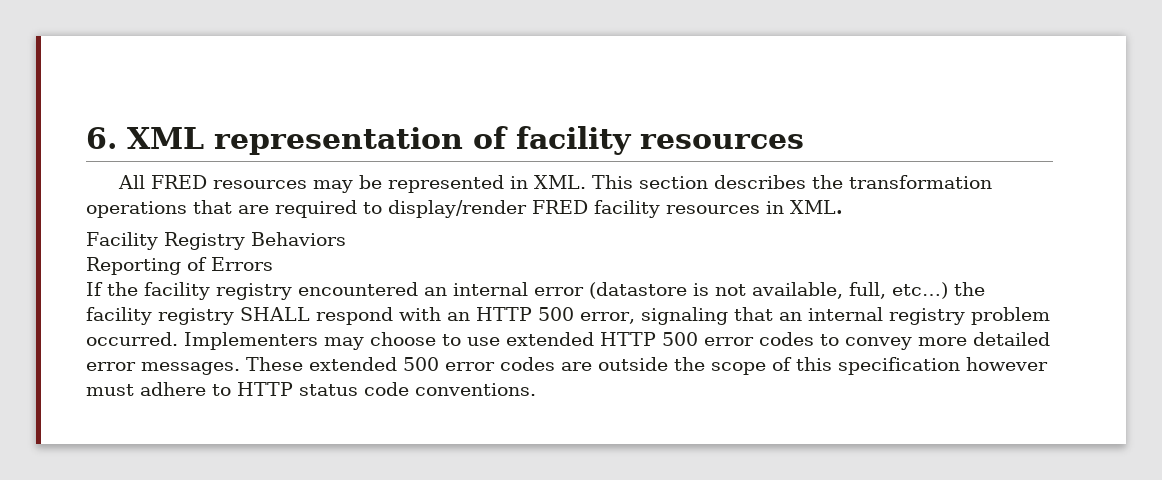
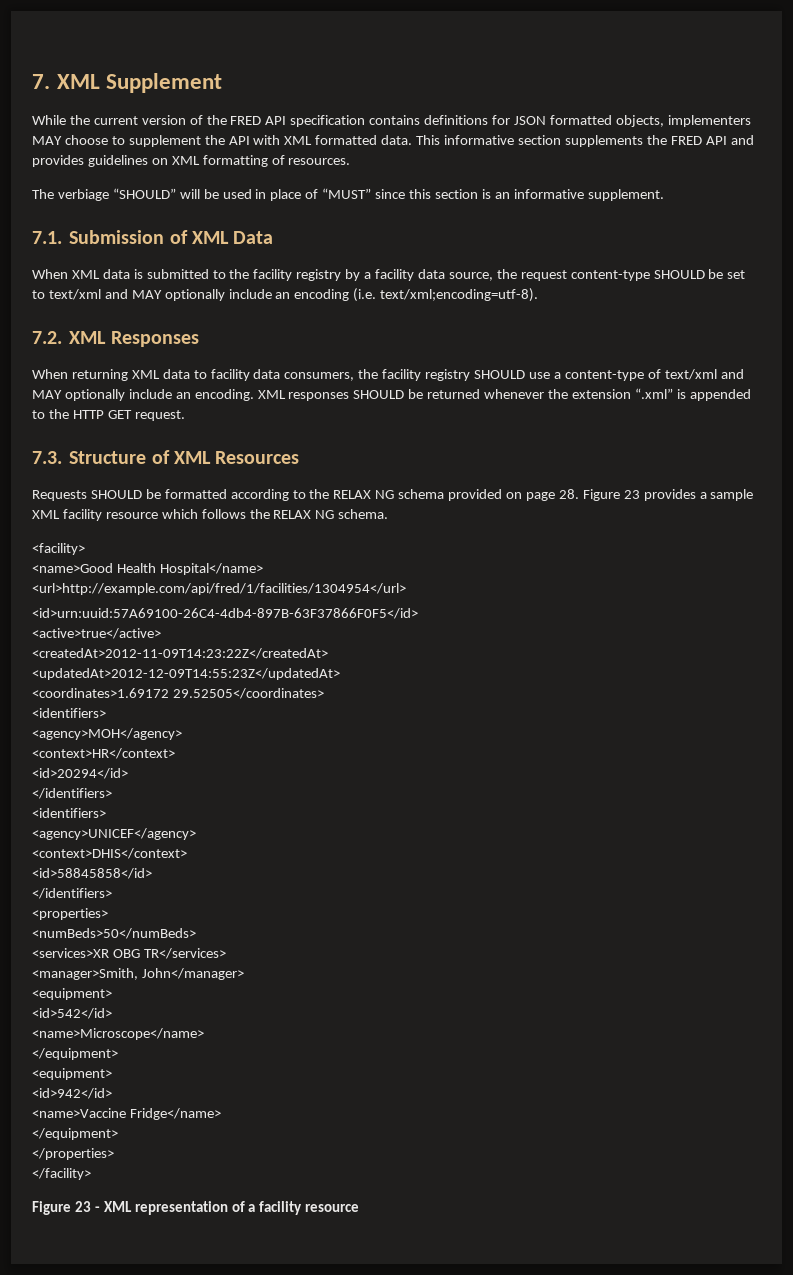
[86,126,804,155] [118,175,993,193] [86,200,843,218] [86,232,346,250] [86,257,273,275] [86,282,985,300] [86,307,1050,325] [86,332,1050,350] [86,357,1048,375] [86,382,536,396] 6. XML representation of facility resources // All FRED resources may be represented in XML. This section describes the transformation operations that are required to display/render FRED facility resources in XML. // Facility Registry Behaviors // Reporting of Errors // If the facility registry encountered an internal error (datastore is not available, full, etc…) the facility registry SHALL respond with an HTTP 500 error, signaling that an internal registry problem occurred. Implementers may choose to use extended HTTP 500 error codes to convey more detailed error messages. These extended 500 error codes are outside the scope of this specification however must adhere to HTTP status code conventions. -> [32,73,223,93] [32,115,751,127] [32,135,754,147] [32,155,351,167] [32,188,664,201] [32,230,274,244] [32,269,746,281] [32,288,539,302] [32,331,199,347] [32,369,744,381] [32,388,751,401] [32,409,185,421] [32,450,300,464] [32,489,754,501] [32,509,389,521] [32,543,85,555] [32,563,263,575] [32,583,406,595] [32,608,418,619] [32,628,161,639] [32,648,328,659] [32,668,340,680] [32,688,324,699] [32,708,106,718] [32,728,182,740] [32,748,175,759] [32,768,128,779] [32,788,112,799] [32,808,106,818] [32,828,196,840] [32,848,187,859] [32,868,152,879] [32,888,112,899] [32,908,108,920] [32,928,196,939] [32,948,226,959] [32,968,244,980] [32,988,112,1000] [32,1008,112,1019] [32,1028,204,1040] [32,1048,118,1060] [32,1068,112,1080] [32,1088,112,1099] [32,1108,221,1120] [32,1128,118,1140] [32,1148,114,1160] [32,1168,91,1180] [32,1201,360,1215] 7. XML Supplement // While the current version of the FRED API specification contains definitions for JSON formatted objects, implementers MAY choose to supplement the API with XML formatted data. This informative section supplements the FRED API and provides guidelines on XML formatting of resources. // The verbiage “SHOULD” will be used in place of “MUST” since this section is an informative supplement. // 7.1. Submission of XML Data // When XML data is submitted to the facility registry by a facility data source, the request content-type SHOULD be set to text/xml and MAY optionally include an encoding (i.e. text/xml;encoding=utf-8). // 7.2. XML Responses // When returning XML data to facility data consumers, the facility registry SHOULD use a content-type of text/xml and MAY optionally include an encoding. XML responses SHOULD be returned whenever the extension “.xml” is appended to the HTTP GET request. // 7.3. Structure of XML Resources // Requests SHOULD be formatted according to the RELAX NG schema provided on page 28. Figure 23 provides a sample XML facility resource which follows the RELAX NG schema. // <facility> // <name>Good Health Hospital</name> // <url>http://example.com/api/fred/1/facilities/1304954</url> // <id>urn:uuid:57A69100-26C4-4db4-897B-63F37866F0F5</id> // <active>true</active> // <createdAt>2012-11-09T14:23:22Z</createdAt> // <updatedAt>2012-12-09T14:55:23Z</updatedAt> // <coordinates>1.69172 29.52505</coordinates> // <identifiers> // <agency>MOH</agency> // <context>HR</context> // <id>20294</id> // </identifiers> // <identifiers> // <agency>UNICEF</agency> // <context>DHIS</context> // <id>58845858</id> // </identifiers> // <properties> // <numBeds>50</numBeds> // <services>XR OBG TR</services> // <manager>Smith, John</manager> // <equipment> // <id>542</id> // <name>Microscope</name> // </equipment> // <equipment> // <id>942</id> // <name>Vaccine Fridge</name> // </equipment> // </properties> // </facility> // Figure 23 - XML representation of a facility resource

